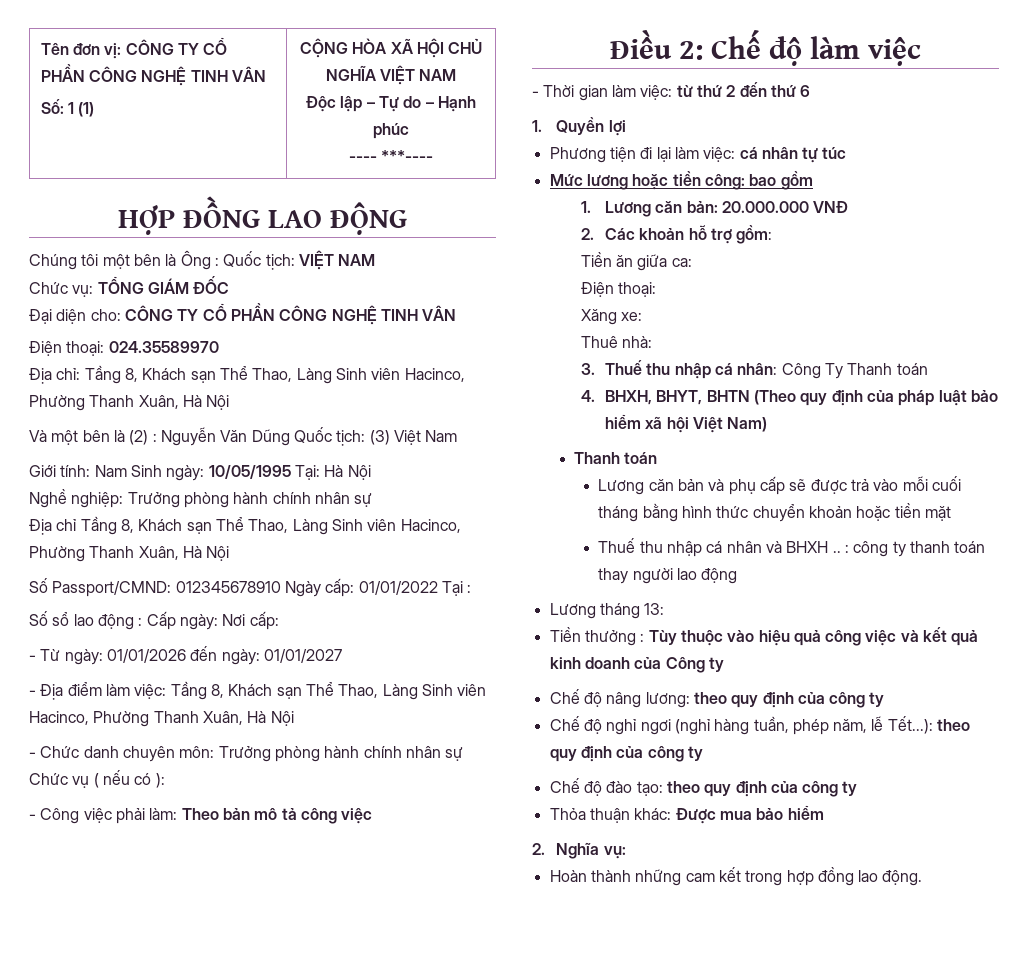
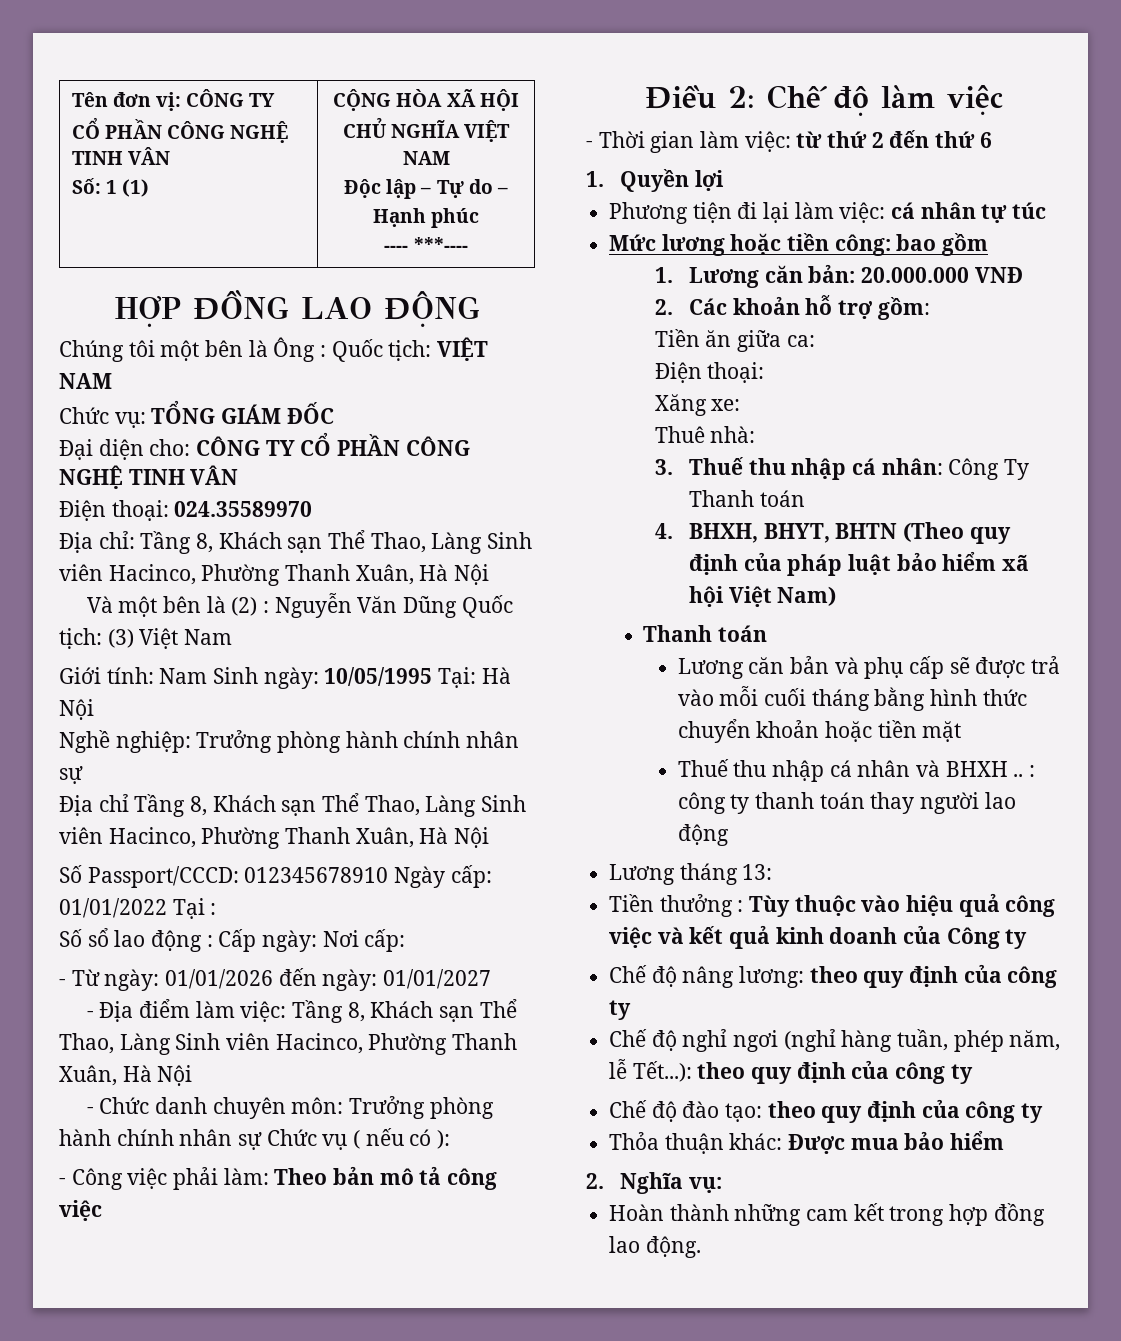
[52,581,172,597] Passport/CMND: -> [87,866,239,888] Passport/CCCD:

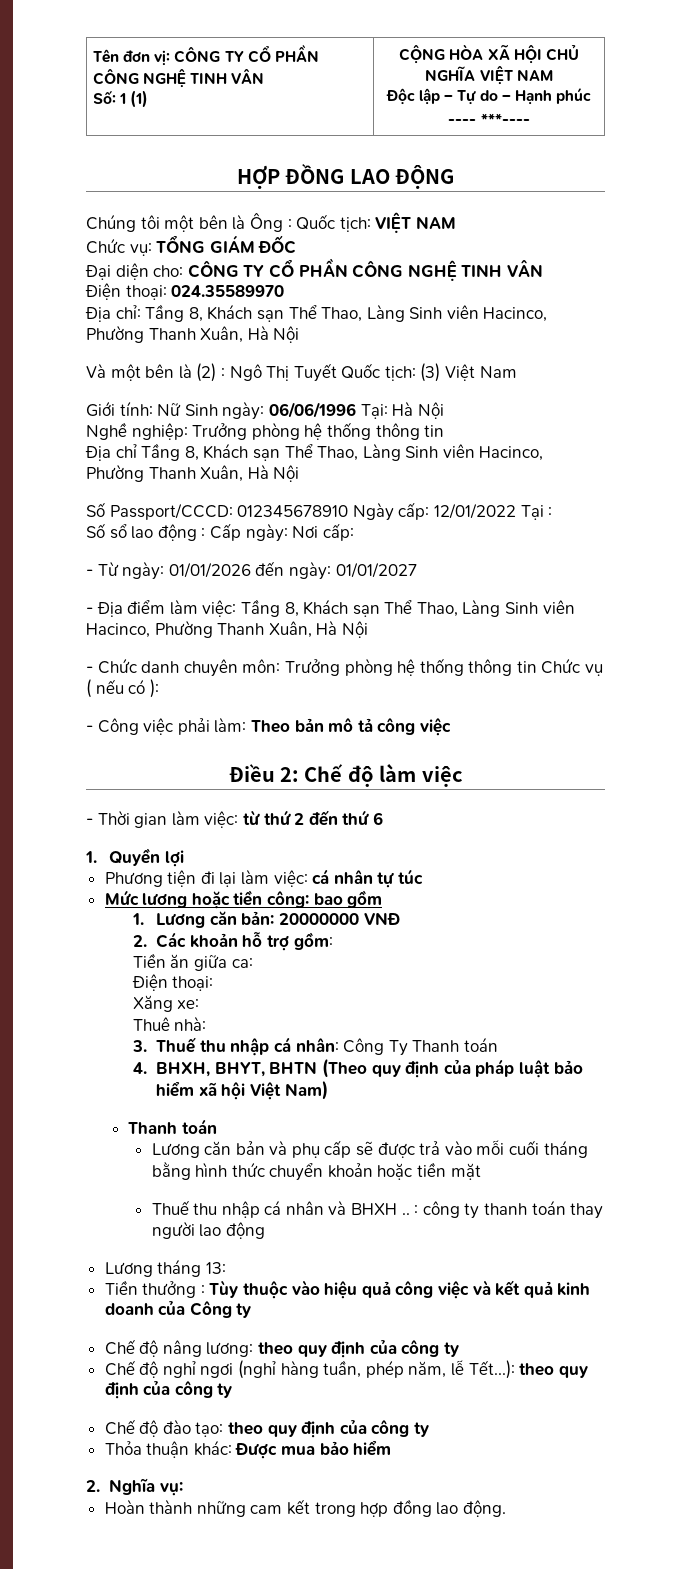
[274,593,457,618] Nguyễn Văn Dũng -> [229,363,337,382] Ngô Thị Tuyết
[159,668,208,684] Nam -> [157,402,182,416] Nữ
[324,667,433,686] 10/05/1995 -> [268,402,356,418] 06/06/1996
[345,731,520,748] [59,766,83,784] hành chính nhân sự -> [304,422,445,440] hệ thống thông tin
[59,898,167,918] 01/01/2022 -> [433,503,516,519] 12/01/2022
[59,1129,263,1150] hành chính nhân sự -> [397,658,537,676] hệ thống thông tin
[860,267,969,283] 20.000.000 -> [279,913,360,925] 20000000

